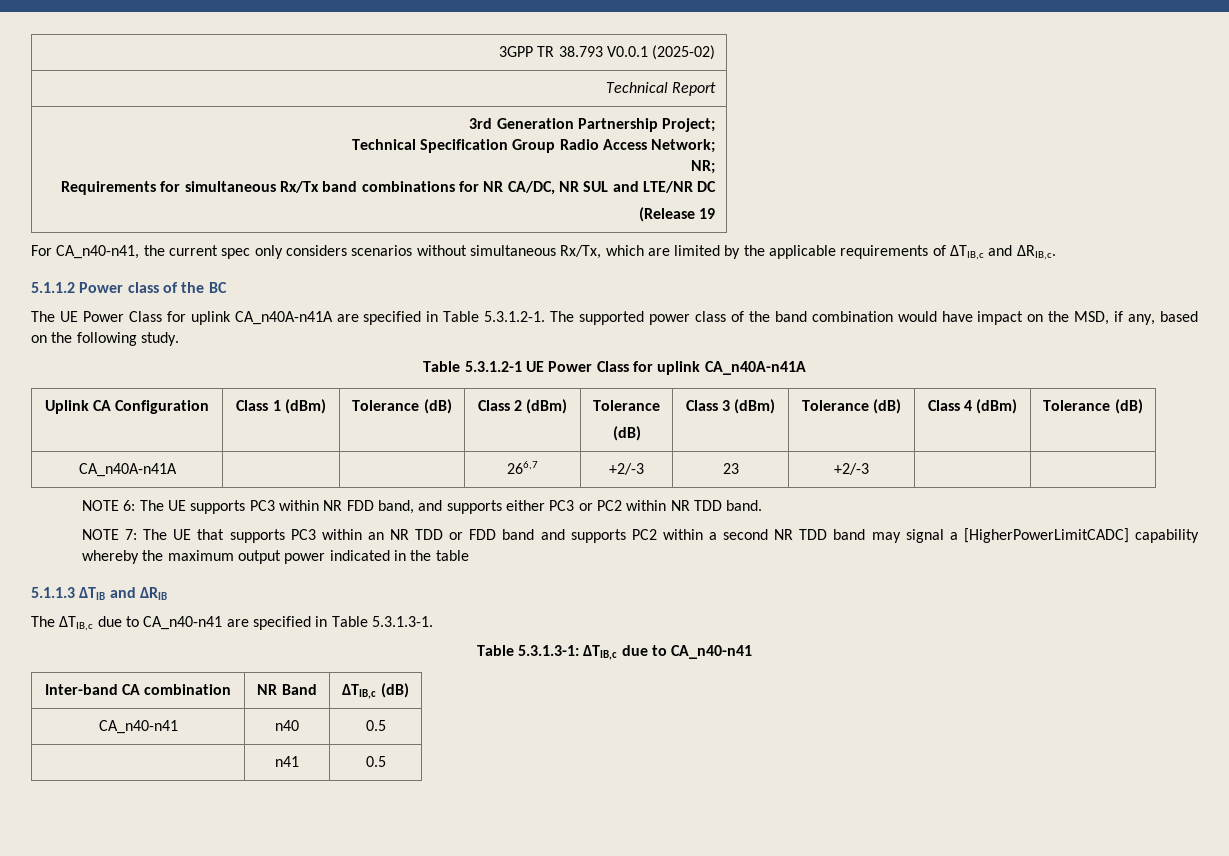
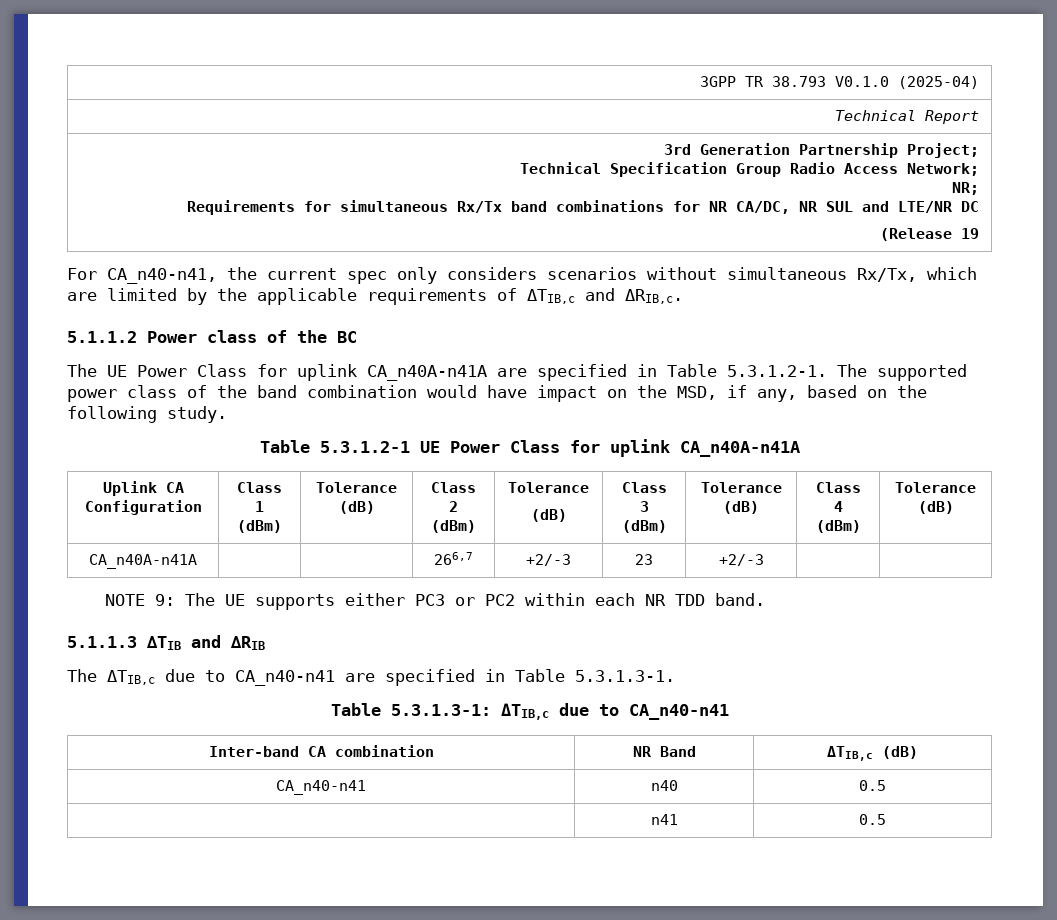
[606,45,716,60] V0.0.1 (2025-02) -> [834,76,979,89] V0.1.0 (2025-04)
[123,500,136,511] 6: -> [155,594,176,606] 9:
[249,500,502,514] PC3 within NR FDD band, and supports -> (336, 602) none
(667, 505) none -> [595,593,636,606] each
[82,528,1200,543] [82,550,469,564] // NOTE 7: The UE that supports PC3 within an NR TDD or FDD band and supports PC2 within a second NR TDD band may signal a [HigherPowerLimitCADC] capability whereby the maximum output power indicated in the table -> (766, 599) none

